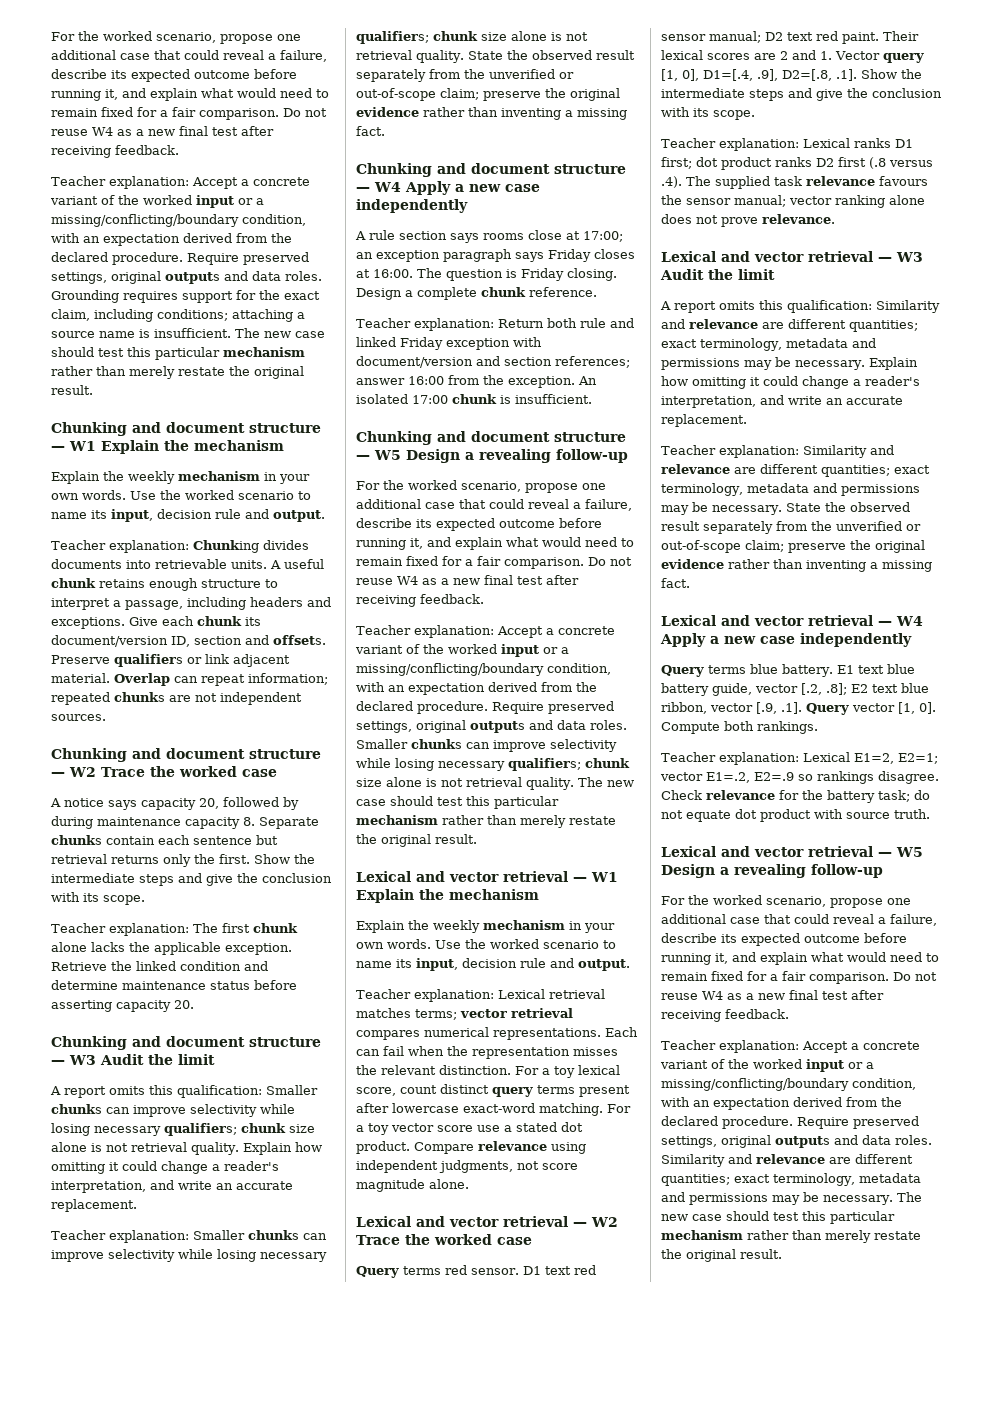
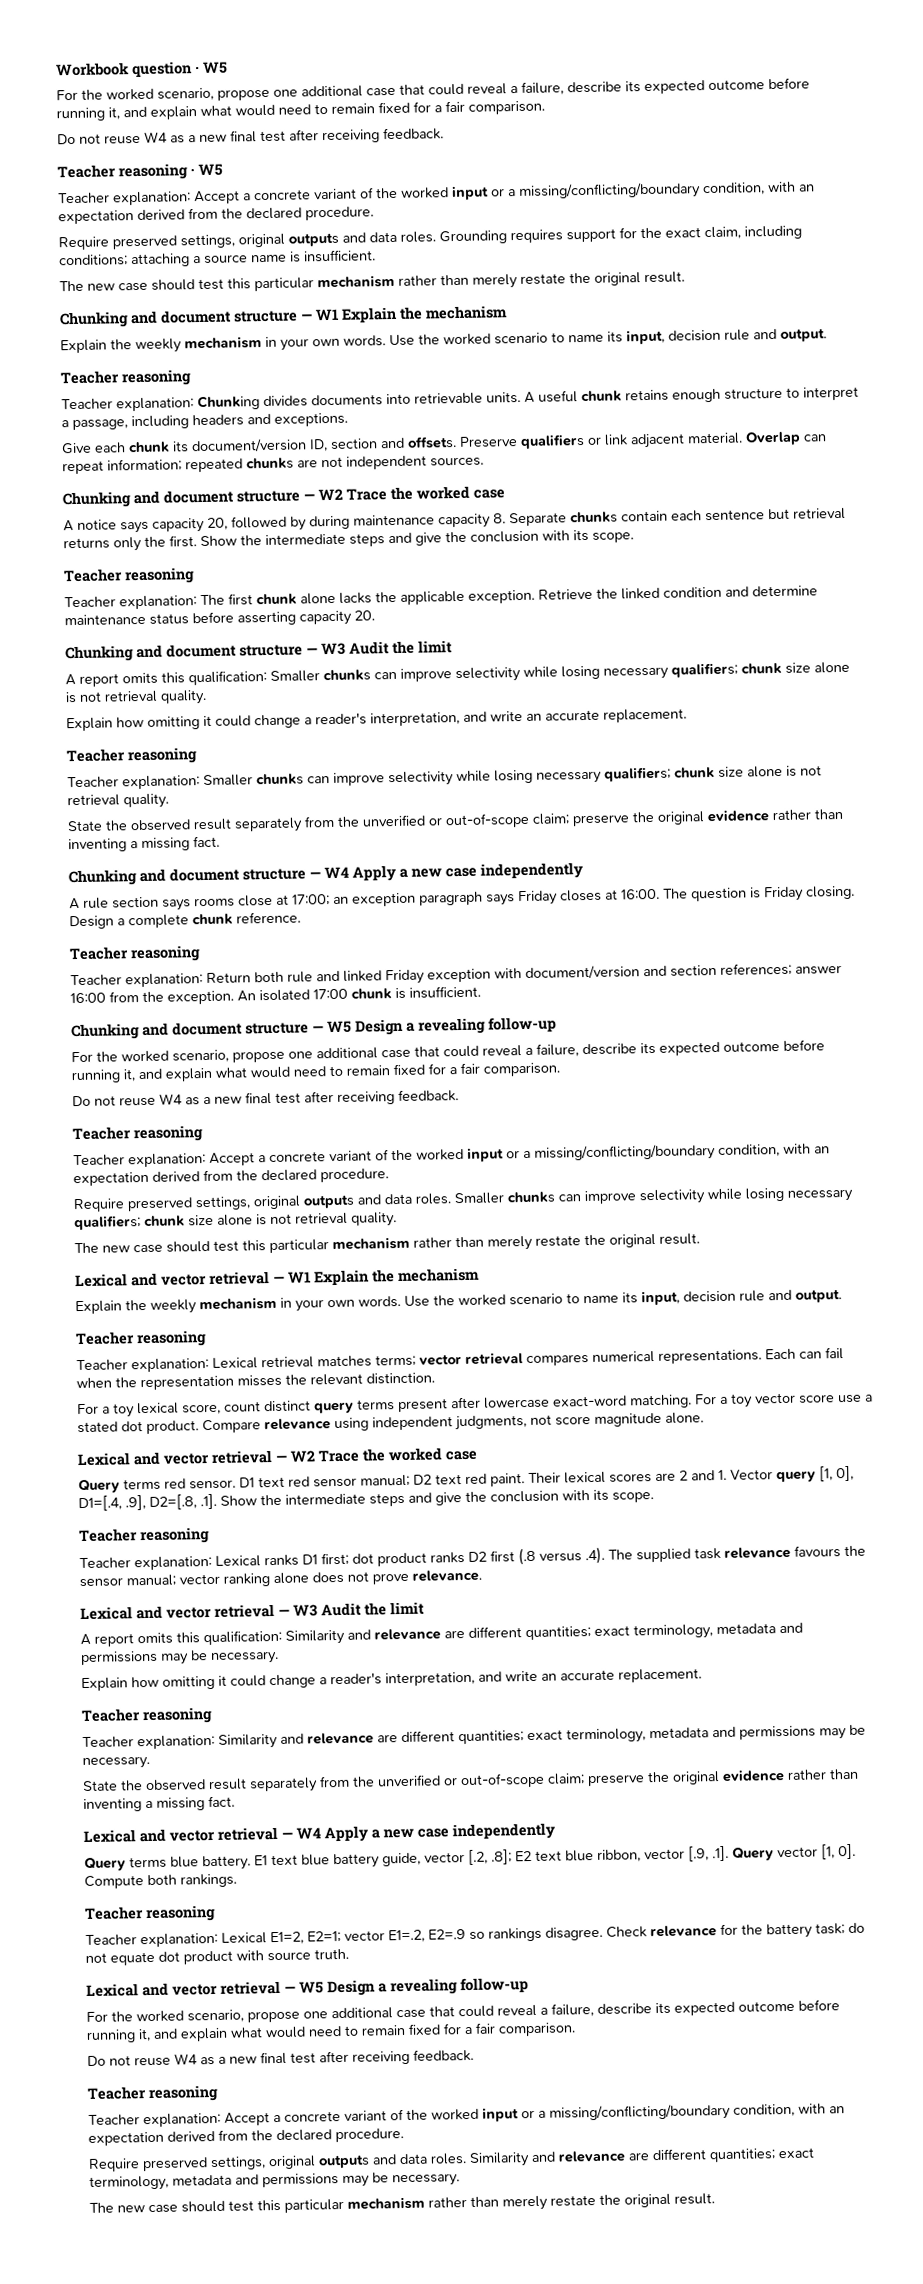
(51, 36) none -> [56,61,228,78] Workbook question · W5 //
(279, 114) none -> (545, 107) //
(179, 150) none -> [57,163,223,181] // Teacher reasoning · W5
(183, 258) none -> (374, 213) //
(231, 333) none -> (376, 256) //
(325, 516) none -> [60,369,192,387] // Teacher reasoning
(125, 623) none -> (348, 419) //
(145, 900) none -> [63,567,195,585] // Teacher reasoning
(239, 1148) none -> (207, 697) //
(137, 1205) none -> [66,747,198,765] // Teacher reasoning
(464, 56) none -> (169, 801) //
(597, 292) none -> [69,945,201,963] // Teacher reasoning
(584, 563) none -> (560, 1069) //
(484, 599) none -> [72,1125,203,1143] // Teacher reasoning
(488, 707) none -> (389, 1175) //
(574, 783) none -> (397, 1219) //
(630, 965) none -> [75,1330,207,1348] // Teacher reasoning
(511, 1070) none -> (435, 1378) //
(755, 115) none -> [79,1527,210,1545] // Teacher reasoning
(865, 365) none -> (279, 1657) //
(747, 420) none -> [81,1706,213,1725] // Teacher reasoning
(782, 510) none -> (150, 1762) //
(818, 727) none -> [84,1904,216,1923] // Teacher reasoning
(889, 978) none -> (576, 2029) //
(789, 1014) none -> [87,2084,219,2103] // Teacher reasoning
(793, 1122) none -> (404, 2135) //
(893, 1200) none -> (460, 2180) //

